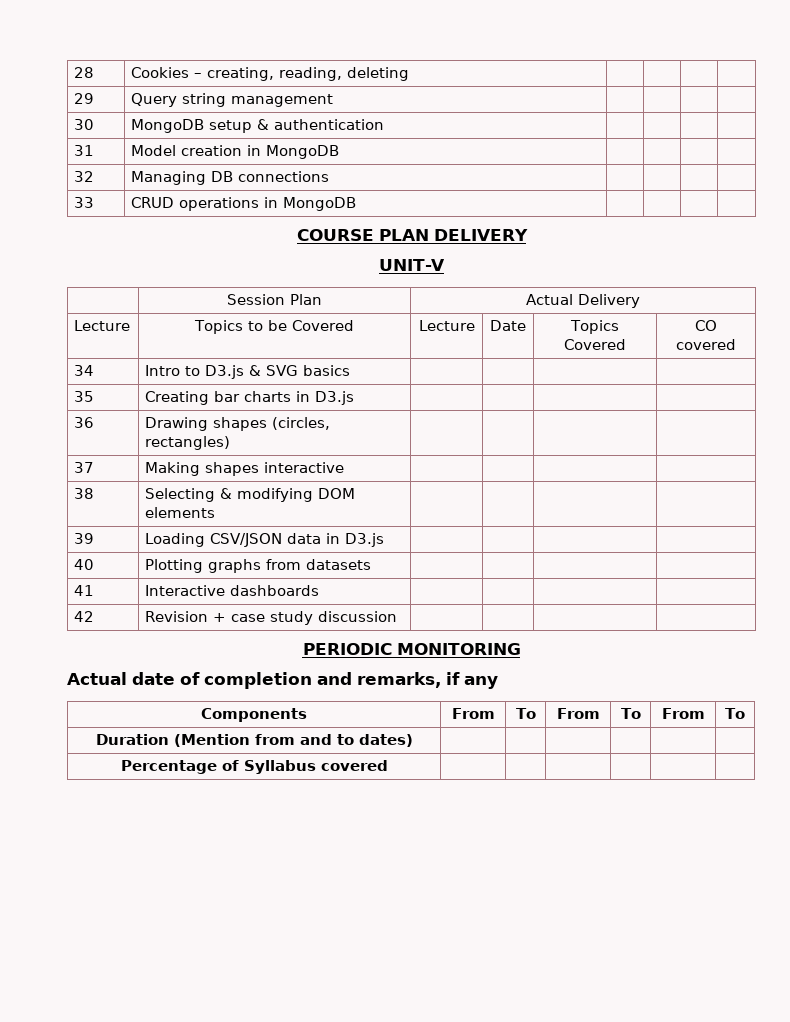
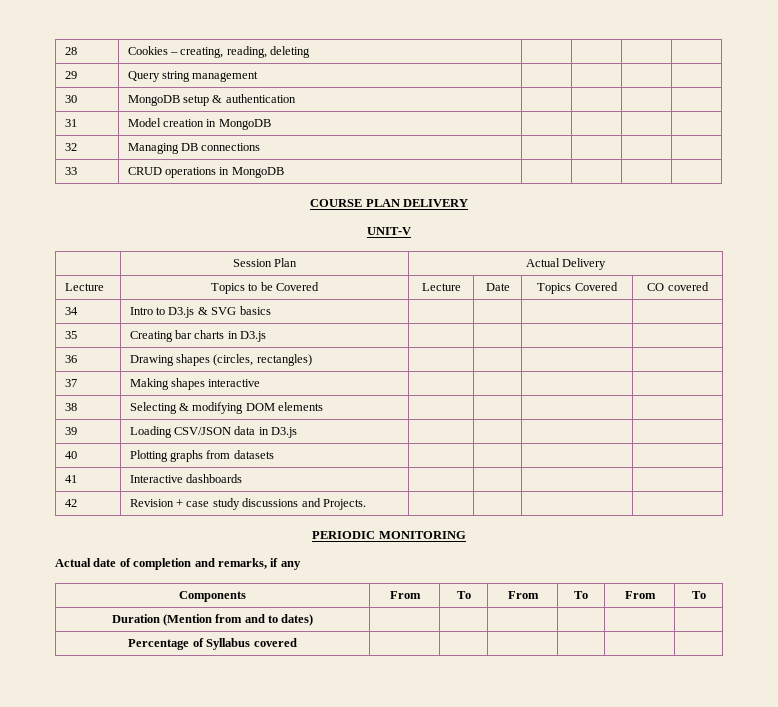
[318,611,398,622] discussion -> [242,498,366,510] discussions and Projects.

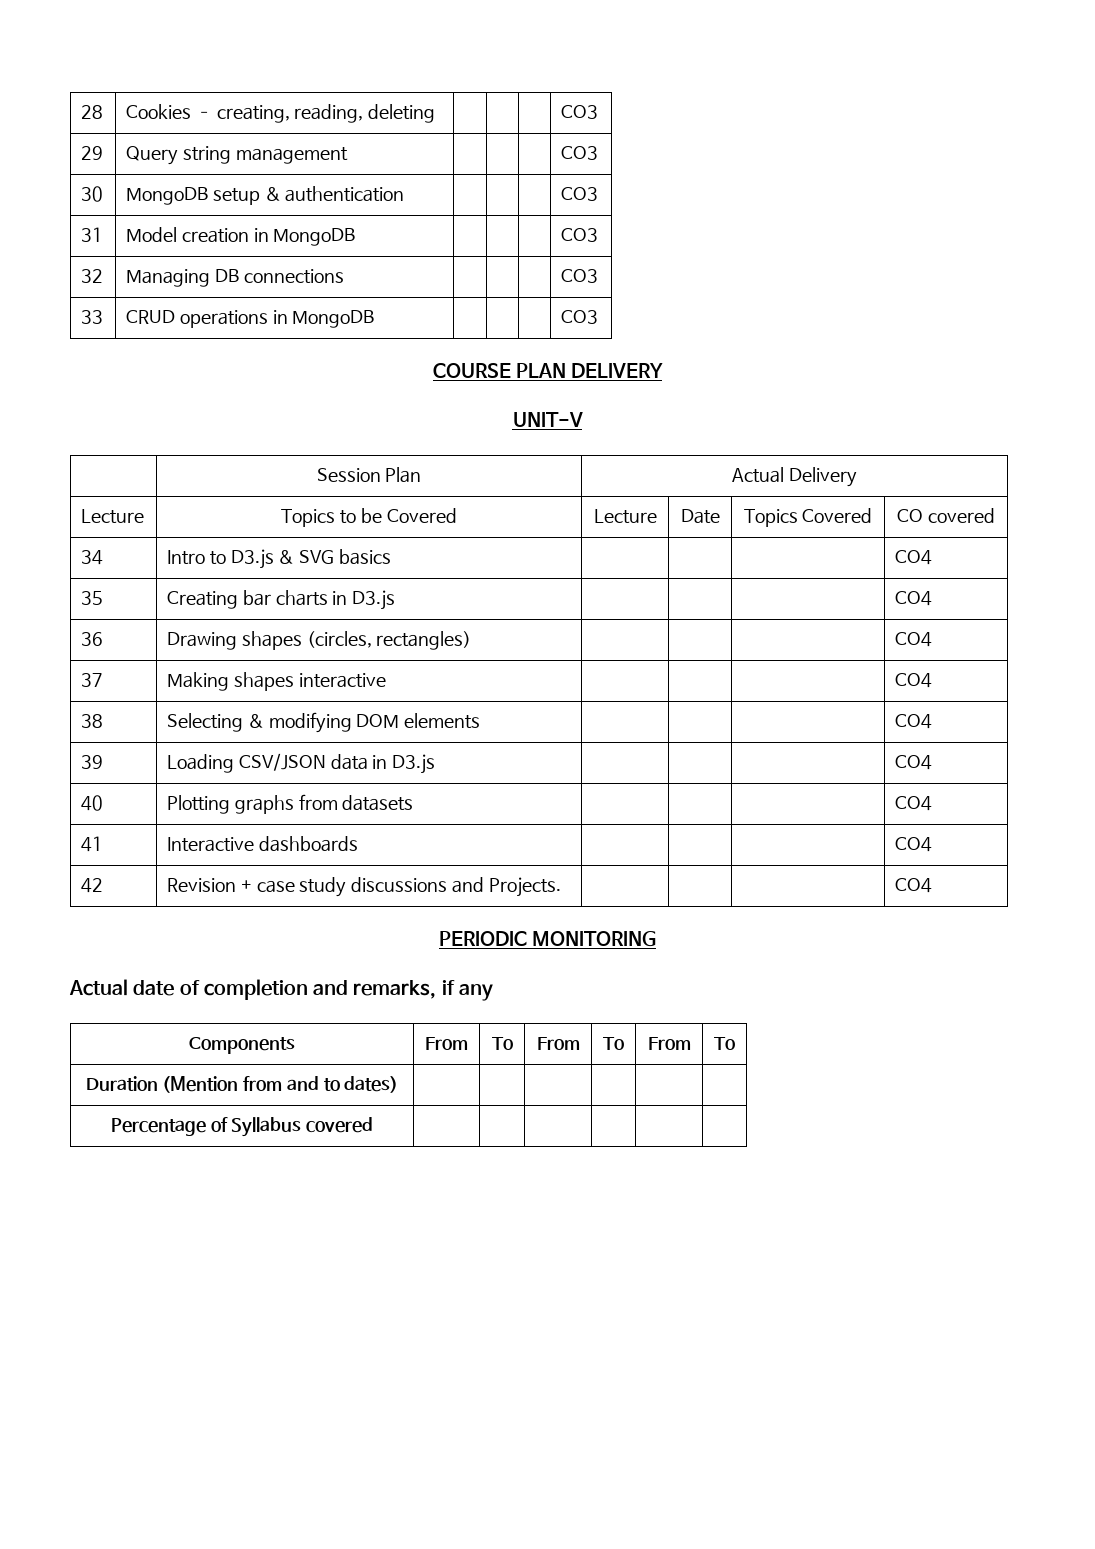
(311, 52) none -> [561,105,599,119] CO3
(259, 76) none -> [561,146,599,160] CO3
(296, 98) none -> [561,187,599,201] CO3
(271, 124) none -> [561,228,599,242] CO3
(261, 147) none -> [561,269,599,283] CO3
(284, 172) none -> [561,310,599,324] CO3
(271, 310) none -> [895,550,933,565] CO4
(267, 336) none -> [895,591,933,606] CO4
(312, 360) none -> [895,632,933,647] CO4
(261, 383) none -> [895,673,933,688] CO4
(324, 406) none -> [895,714,933,729] CO4
(298, 432) none -> [895,755,933,770] CO4
(274, 454) none -> [895,796,933,811] CO4
(243, 478) none -> [895,837,933,852] CO4
(366, 504) none -> [895,878,933,893] CO4

